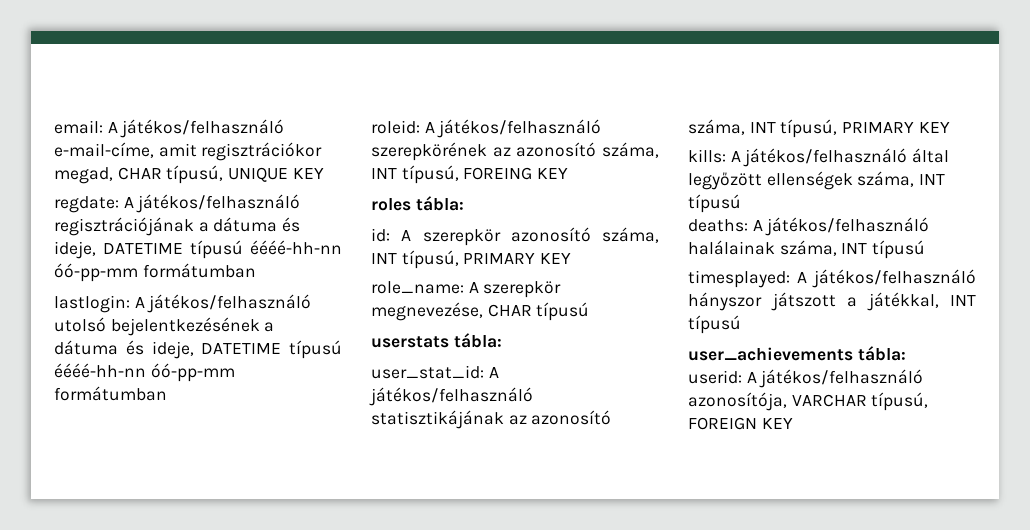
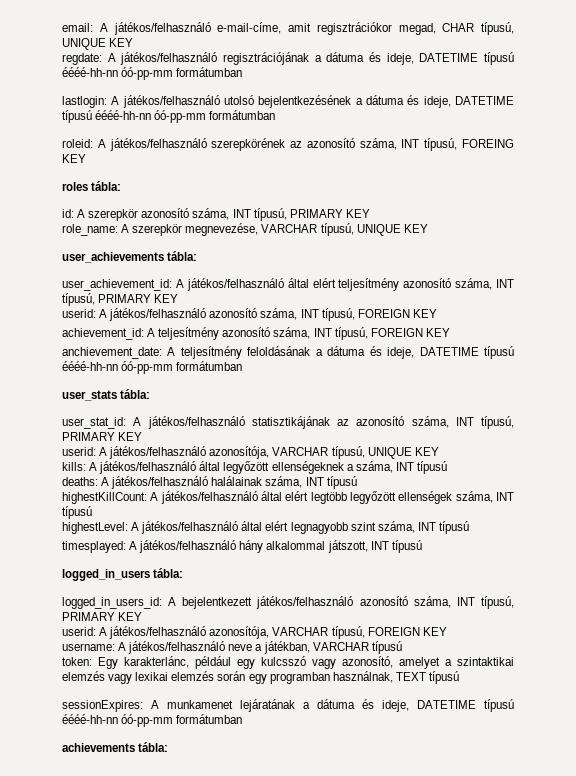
[487,302,590,321] [371,336,449,348] CHAR típusú // userstats -> [261,223,428,236] [62,251,198,263] [62,278,514,291] [62,293,179,306] [62,308,437,321] [62,327,450,340] [62,346,514,359] [62,361,243,374] [62,390,117,401] VARCHAR típusú, UNIQUE KEY // user_achievements tábla: // user_achievement_id: A játékos/felhasználó által elért teljesítmény azonosító száma, INT típusú, PRIMARY KEY // userid: A játékos/felhasználó azonosító száma, INT típusú, FOREIGN KEY // achievement_id: A teljesítmény azonosító száma, INT típusú, FOREIGN KEY // anchievement_date: A teljesítmény feloldásának a dátuma és ideje, DATETIME típusú éééé-hh-nn óó-pp-mm formátumban // user_stats
(950, 127) none -> [62,446,439,459] // userid: A játékos/felhasználó azonosítója, VARCHAR típusú, UNIQUE KEY
[766,171,853,190] ellenségek -> [271,461,354,474] ellenségeknek a
(926, 249) none -> [62,491,514,504] [62,506,92,519] [62,521,469,534] // highestKillCount: A játékos/felhasználó által elért legtöbb legyőzött ellenségek száma, INT típusú // highestLevel: A játékos/felhasználó által elért legnagyobb szint száma, INT típusú
[688,292,976,311] [688,315,741,334] [688,346,906,361] hányszor játszott a játékkal, INT típusú // user_achievements tábla: -> [239,540,422,553] [62,568,184,581] [62,596,515,609] [62,612,143,621] hány alkalommal játszott, INT típusú // logged_in_users tábla: // logged_in_users_id: A bejelentkezett játékos/felhasználó azonosító száma, INT típusú, PRIMARY KEY
(793, 423) none -> [62,641,402,654] [62,656,514,669] [62,671,459,684] [62,699,514,712] [62,714,243,727] [62,742,169,752] // username: A játékos/felhasználó neve a játékban, VARCHAR típusú // token: Egy karakterlánc, például egy kulcsszó vagy azonosító, amelyet a szintaktikai elemzés vagy lexikai elemzés során egy programban használnak, TEXT típusú // sessionExpires: A munkamenet lejáratának a dátuma és ideje, DATETIME típusú éééé-hh-nn óó-pp-mm formátumban // achievements tábla:

